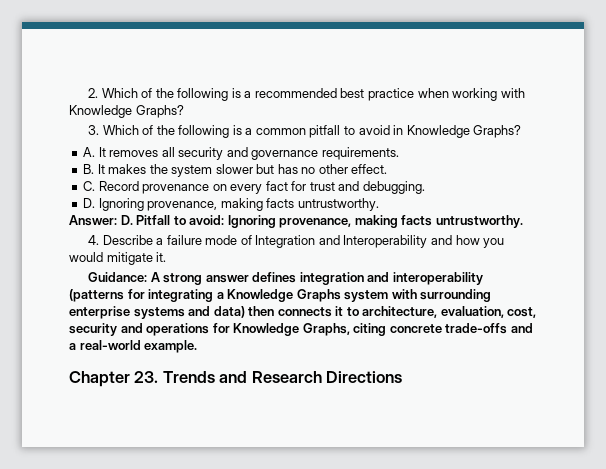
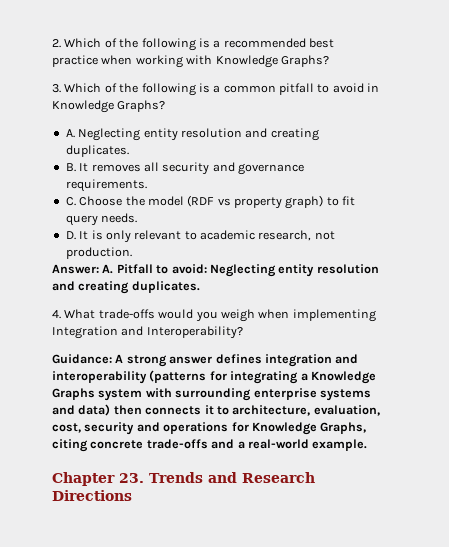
(96, 152) none -> [78,128,319,141] [65,145,129,157] [65,163,76,172] Neglecting entity resolution and creating duplicates. // B.
[83,164,388,177] [83,181,425,194] [83,198,379,211] B. It makes the system slower but has no other effect. // C. Record provenance on every fact for trust and debugging. // D. Ignoring provenance, making facts untrustworthy. -> [65,195,356,209] [65,213,138,226] [65,230,335,243] [65,247,132,259] C. Choose the model (RDF vs property graph) to fit query needs. // D. It is only relevant to academic research, not production.
[120,215,133,225] D. -> [102,264,114,274] A.
[227,215,523,228] [88,235,505,248] [69,252,167,265] Ignoring provenance, making facts untrustworthy. // 4. Describe a failure mode of Integration and Interoperability and how you would mitigate it. -> [209,264,379,277] [52,281,200,294] [52,309,376,322] [52,326,243,339] Neglecting entity resolution and creating duplicates. // 4. What trade-offs would you weigh when implementing Integration and Interoperability?

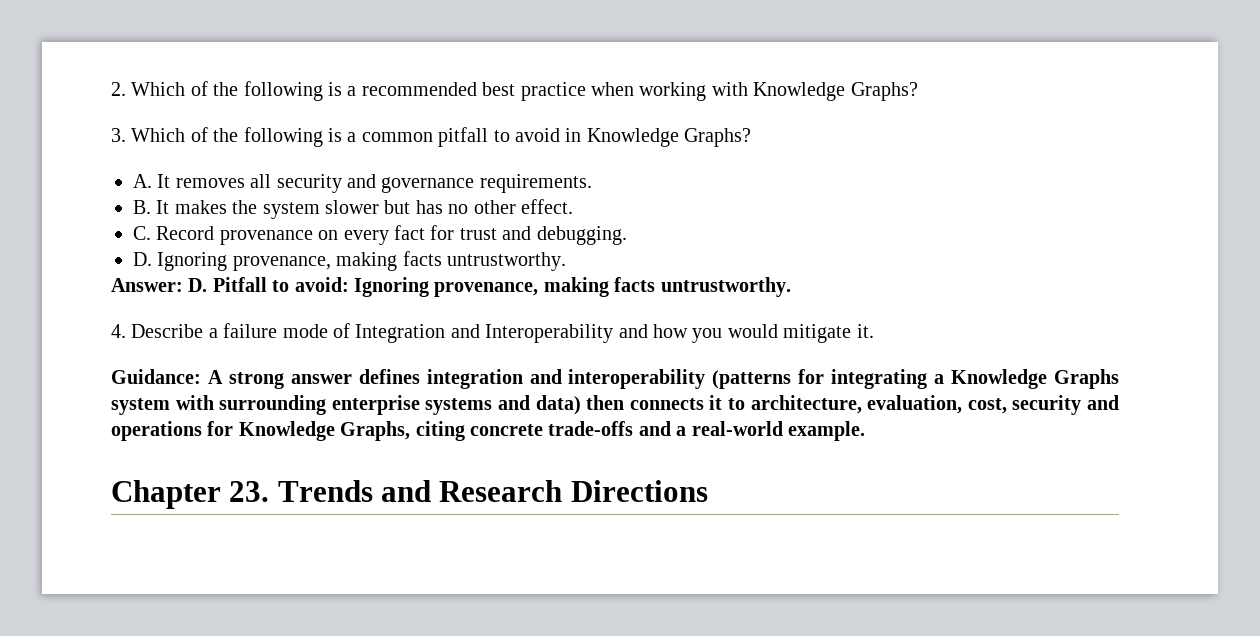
[78,128,319,141] [65,145,129,157] [65,163,76,172] Neglecting entity resolution and creating duplicates. // B. -> (152, 181) none
[65,195,356,209] [65,213,138,226] [65,230,335,243] [65,247,132,259] C. Choose the model (RDF vs property graph) to fit query needs. // D. It is only relevant to academic research, not production. -> [133,199,573,219] [133,225,627,245] [133,251,566,271] B. It makes the system slower but has no other effect. // C. Record provenance on every fact for trust and debugging. // D. Ignoring provenance, making facts untrustworthy.
[102,264,114,274] A. -> [188,278,208,292] D.
[209,264,379,277] [52,281,200,294] [52,309,376,322] [52,326,243,339] Neglecting entity resolution and creating duplicates. // 4. What trade-offs would you weigh when implementing Integration and Interoperability? -> [354,277,791,297] [111,323,874,343] Ignoring provenance, making facts untrustworthy. // 4. Describe a failure mode of Integration and Interoperability and how you would mitigate it.

